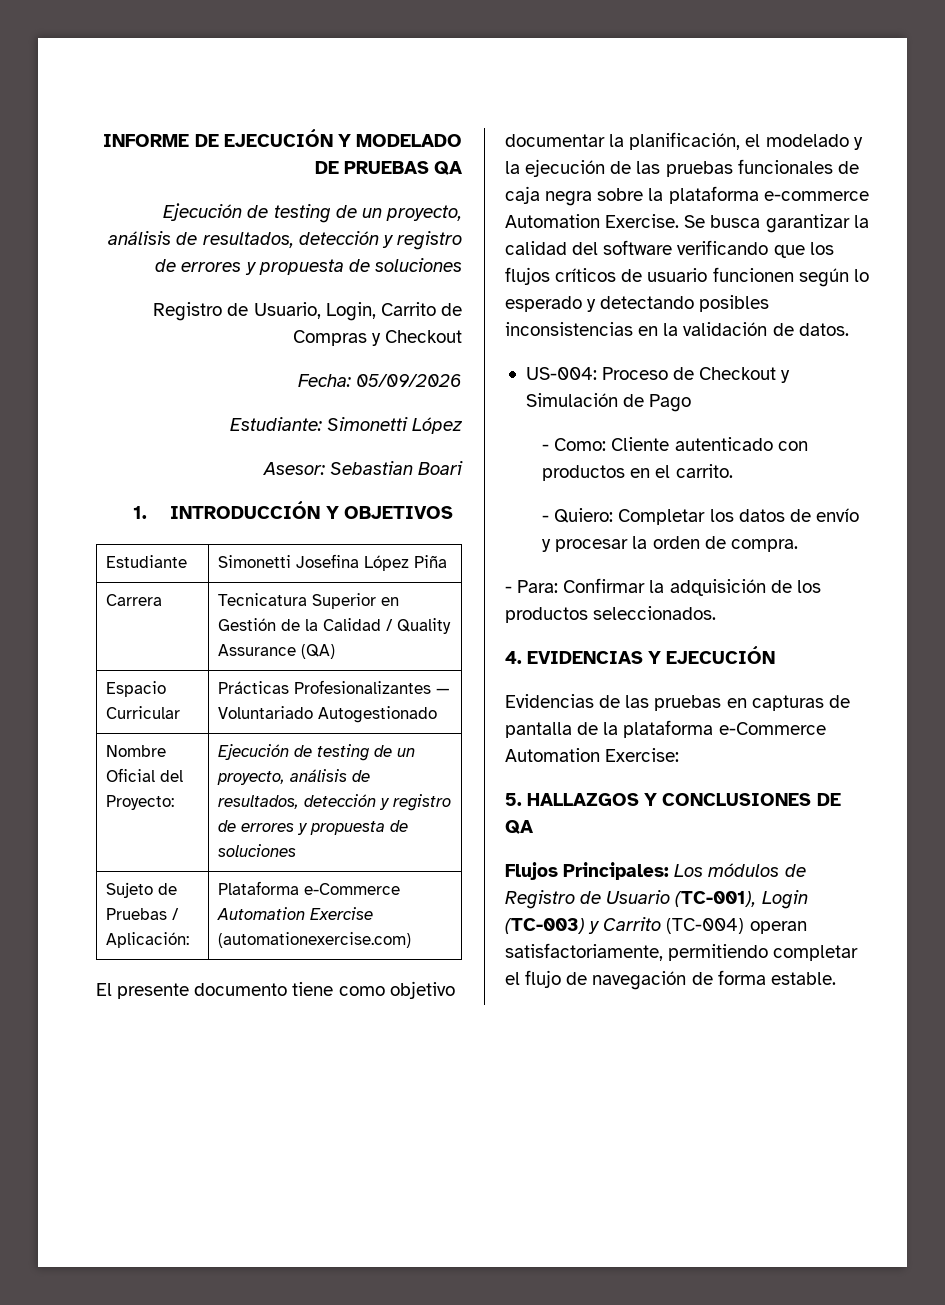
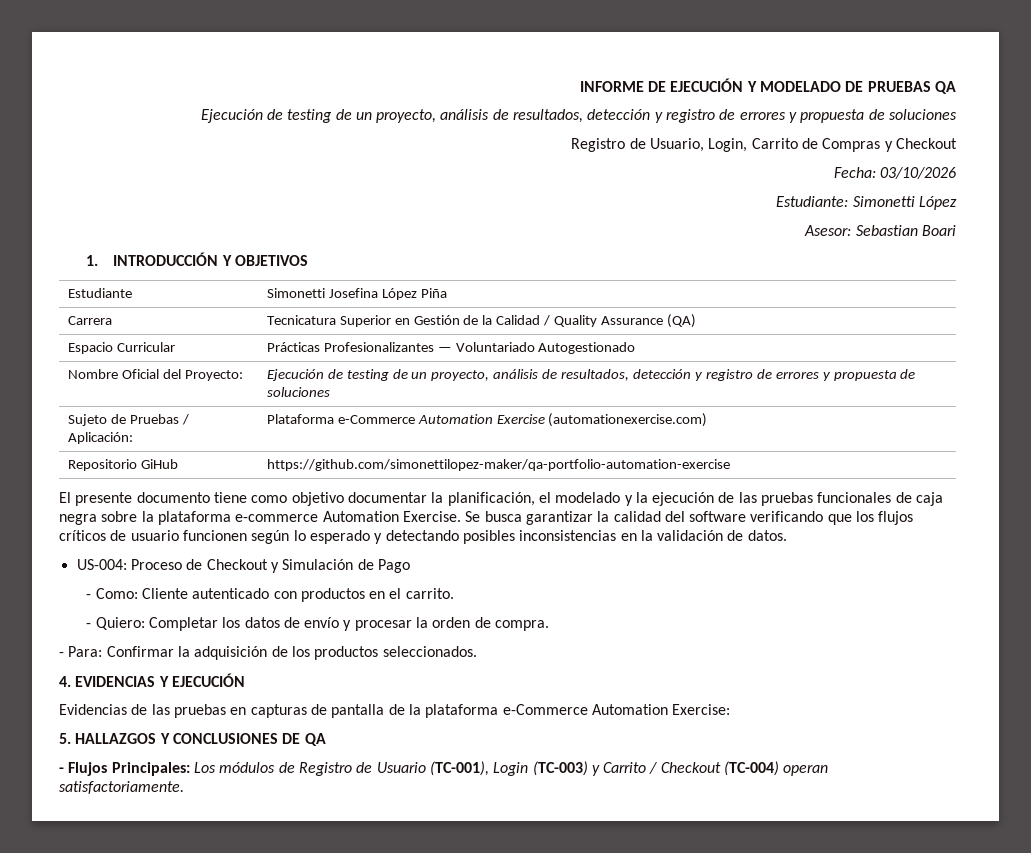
[356,374,462,387] 05/09/2026 -> [880,167,957,179] 03/10/2026
(411, 940) none -> [67,459,178,471] [266,459,730,471] // Repositorio GiHub | https://github.com/simonettilopez-maker/qa-portfolio-automation-exercise
(534, 827) none -> [59,767,64,773] -
[666,918,807,934] [505,943,859,961] [505,970,836,990] (TC-004) operan satisfactoriamente, permitiendo completar el flujo de navegación de forma estable. -> [649,761,829,776] [59,781,184,794] / Checkout (TC-004) operan satisfactoriamente.

